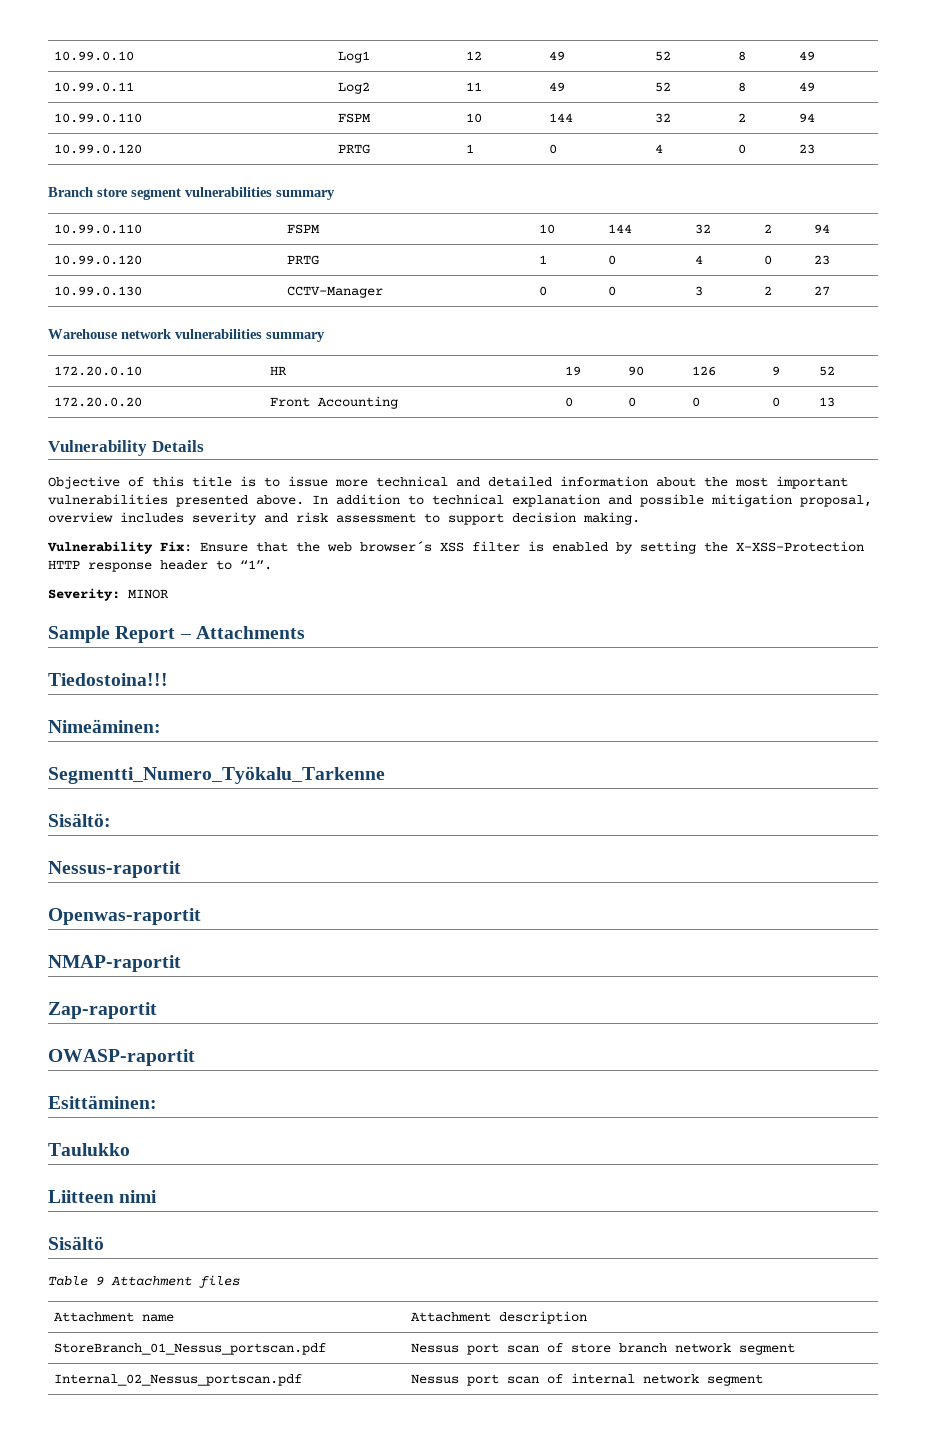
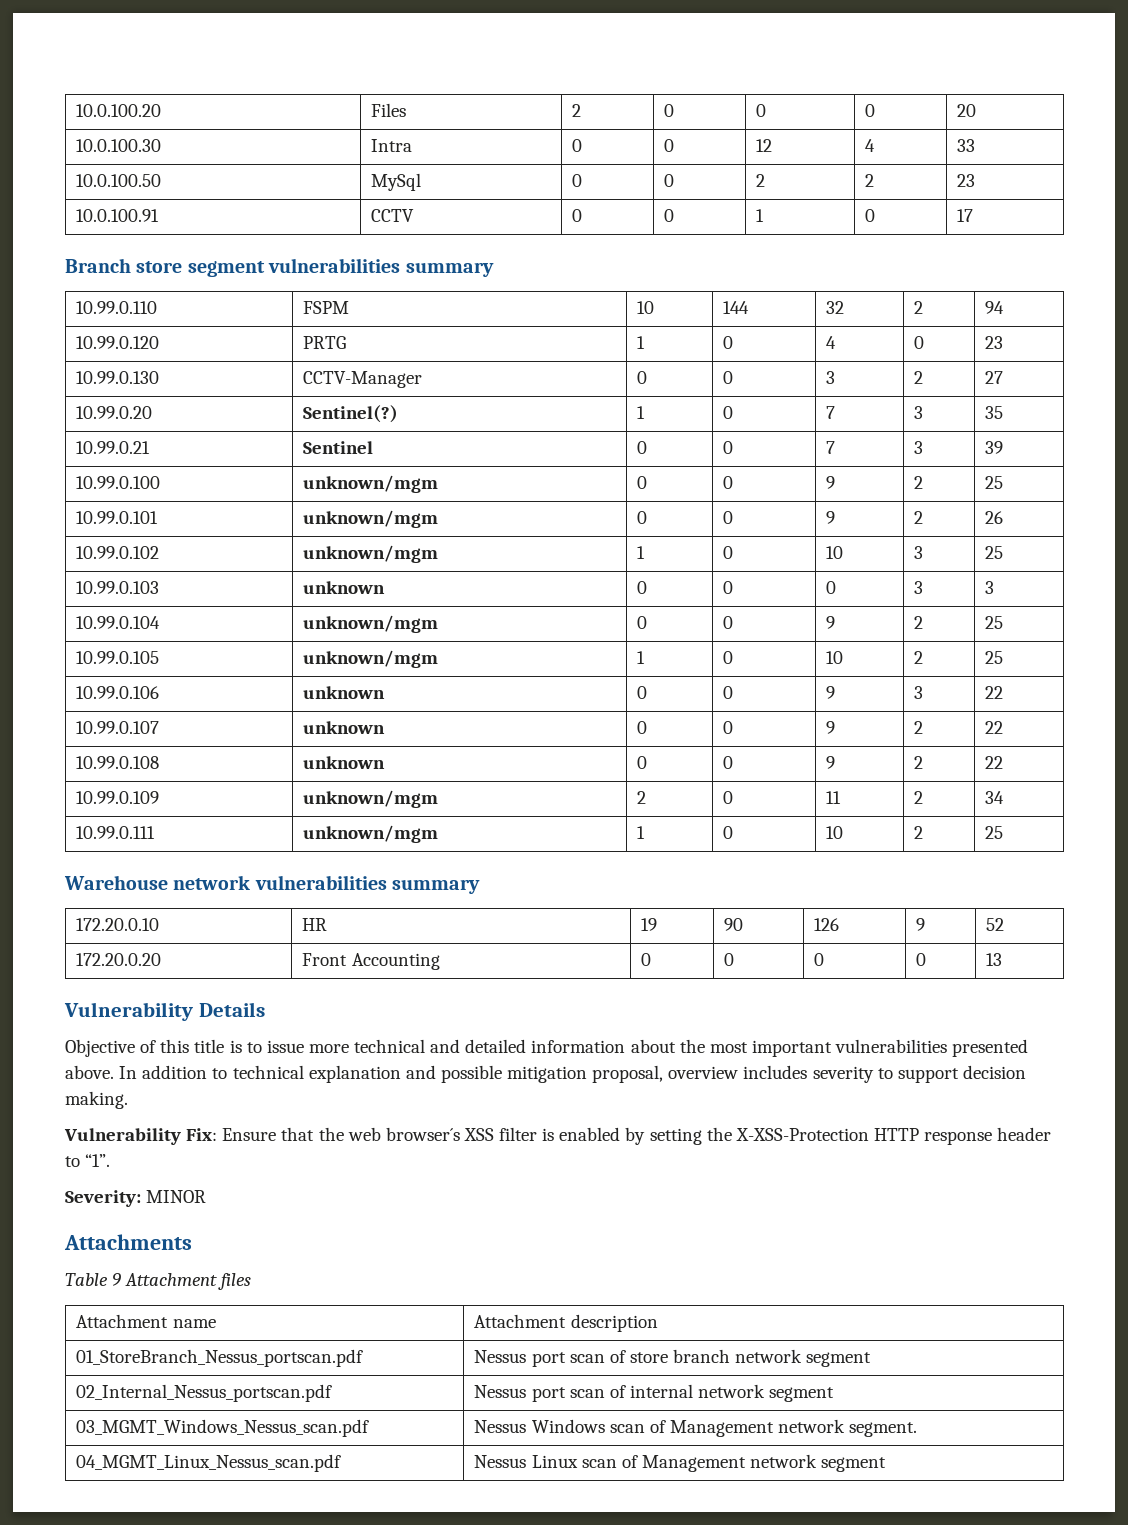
[54,51,135,61] [338,51,371,63] [466,51,483,60] [549,51,566,61] [655,51,672,61] [738,51,747,61] [799,51,816,61] [54,82,135,92] [338,82,371,94] [466,82,483,91] [549,82,566,92] [655,82,672,92] [738,82,747,92] [799,82,816,92] [54,113,143,123] [338,113,372,123] [466,113,483,123] [549,113,574,122] [655,113,672,123] [738,113,747,122] [799,113,816,123] [54,144,143,154] [338,144,371,154] [466,144,475,153] [549,144,558,154] [655,144,664,153] [738,144,747,154] [799,144,816,154] 10.99.0.10 | Log1 | 12 | 49 | 52 | 8 | 49 // 10.99.0.11 | Log2 | 11 | 49 | 52 | 8 | 49 // 10.99.0.110 | FSPM | 10 | 144 | 32 | 2 | 94 // 10.99.0.120 | PRTG | 1 | 0 | 4 | 0 | 23 -> [76,104,162,117] [371,103,407,117] [572,104,582,117] [664,104,675,117] [756,104,767,117] [865,104,876,117] [957,104,977,117] [76,139,162,152] [371,139,413,152] [572,139,583,152] [664,139,675,152] [756,139,773,152] [865,139,876,152] [957,139,976,152] [76,174,162,187] [371,173,422,191] [572,174,583,187] [664,174,675,187] [756,174,766,187] [865,174,875,187] [957,174,976,187] [76,209,160,222] [371,209,415,222] [572,209,583,222] [664,209,675,222] [756,209,765,222] [865,209,876,222] [957,209,974,222] 10.0.100.20 | Files | 2 | 0 | 0 | 0 | 20 // 10.0.100.30 | Intra | 0 | 0 | 12 | 4 | 33 // 10.0.100.50 | MySql | 0 | 0 | 2 | 2 | 23 // 10.0.100.91 | CCTV | 0 | 0 | 1 | 0 | 17
(831, 291) none -> [76,406,153,419] [303,405,399,423] [637,406,646,419] [723,406,734,419] [826,406,836,419] [914,406,924,419] [985,406,1004,419] [76,441,151,454] [303,441,374,454] [637,441,648,454] [723,441,734,454] [826,441,836,454] [914,441,924,454] [985,441,1004,454] [76,476,161,489] [303,475,439,493] [637,476,648,489] [723,476,734,489] [826,476,836,489] [914,476,924,489] [985,476,1004,489] [76,511,159,524] [303,510,439,528] [637,511,648,524] [723,511,734,524] [826,511,836,524] [914,511,924,524] [985,511,1004,524] [76,546,160,559] [303,545,439,563] [637,546,646,559] [723,546,734,559] [826,546,844,559] [914,546,924,559] [985,546,1004,559] [76,581,160,594] [303,581,386,594] [637,581,648,594] [723,581,734,594] [826,581,837,594] [914,581,924,594] [985,581,995,594] [76,616,161,629] [303,615,439,633] [637,616,648,629] [723,616,734,629] [826,616,836,629] [914,616,924,629] [985,616,1004,629] [76,651,160,664] [303,650,439,668] [637,651,646,664] [723,651,734,664] [826,651,844,664] [914,651,924,664] [985,651,1004,664] [76,686,160,699] [303,686,386,699] [637,686,648,699] [723,686,734,699] [826,686,836,699] [914,686,924,699] [985,686,1004,699] [76,721,160,734] [303,721,386,734] [637,721,648,734] [723,721,734,734] [826,721,836,734] [914,721,924,734] [985,721,1004,734] [76,756,160,769] [303,756,386,769] [637,756,648,769] [723,756,734,769] [826,756,836,769] [914,756,924,769] [985,756,1004,769] [76,791,160,804] [303,790,439,808] [637,791,647,804] [723,791,734,804] [826,791,842,804] [914,791,924,804] [985,791,1005,804] [76,826,156,839] [303,825,439,843] [637,826,646,839] [723,826,734,839] [826,826,844,839] [914,826,924,839] [985,826,1004,839] // 10.99.0.20 | Sentinel(?) | 1 | 0 | 7 | 3 | 35 // 10.99.0.21 | Sentinel | 0 | 0 | 7 | 3 | 39 // 10.99.0.100 | unknown/mgm | 0 | 0 | 9 | 2 | 25 // 10.99.0.101 | unknown/mgm | 0 | 0 | 9 | 2 | 26 // 10.99.0.102 | unknown/mgm | 1 | 0 | 10 | 3 | 25 // 10.99.0.103 | unknown | 0 | 0 | 0 | 3 | 3 // 10.99.0.104 | unknown/mgm | 0 | 0 | 9 | 2 | 25 // 10.99.0.105 | unknown/mgm | 1 | 0 | 10 | 2 | 25 // 10.99.0.106 | unknown | 0 | 0 | 9 | 3 | 22 // 10.99.0.107 | unknown | 0 | 0 | 9 | 2 | 22 // 10.99.0.108 | unknown | 0 | 0 | 9 | 2 | 22 // 10.99.0.109 | unknown/mgm | 2 | 0 | 11 | 2 | 34 // 10.99.0.111 | unknown/mgm | 1 | 0 | 10 | 2 | 25
[264,512,416,523] and risk assessment -> (874, 1074) none
[48,626,305,643] [48,673,168,686] [48,719,161,733] [48,766,385,784] [48,813,111,827] [48,861,181,878] [48,908,201,925] [48,955,181,972] [48,1002,157,1019] [48,1049,195,1066] [48,1095,157,1109] [48,1143,130,1156] [48,1190,158,1203] [48,1236,104,1250] Sample Report – Attachments // Tiedostoina!!! // Nimeäminen: // Segmentti_Numero_Työkalu_Tarkenne // Sisältö: // Nessus-raportit // Openwas-raportit // NMAP-raportit // Zap-raportit // OWASP-raportit // Esittäminen: // Taulukko // Liitteen nimi // Sisältö -> [64,1234,192,1250] Attachments
[54,1343,327,1355] StoreBranch_01_Nessus_portscan.pdf -> [76,1349,364,1367] 01_StoreBranch_Nessus_portscan.pdf
[54,1374,303,1386] Internal_02_Nessus_portscan.pdf -> [76,1384,333,1402] 02_Internal_Nessus_portscan.pdf
(764, 1380) none -> [76,1419,370,1437] [474,1419,918,1437] [76,1454,342,1472] [474,1454,887,1472] // 03_MGMT_Windows_Nessus_scan.pdf | Nessus Windows scan of Management network segment. // 04_MGMT_Linux_Nessus_scan.pdf | Nessus Linux scan of Management network segment

